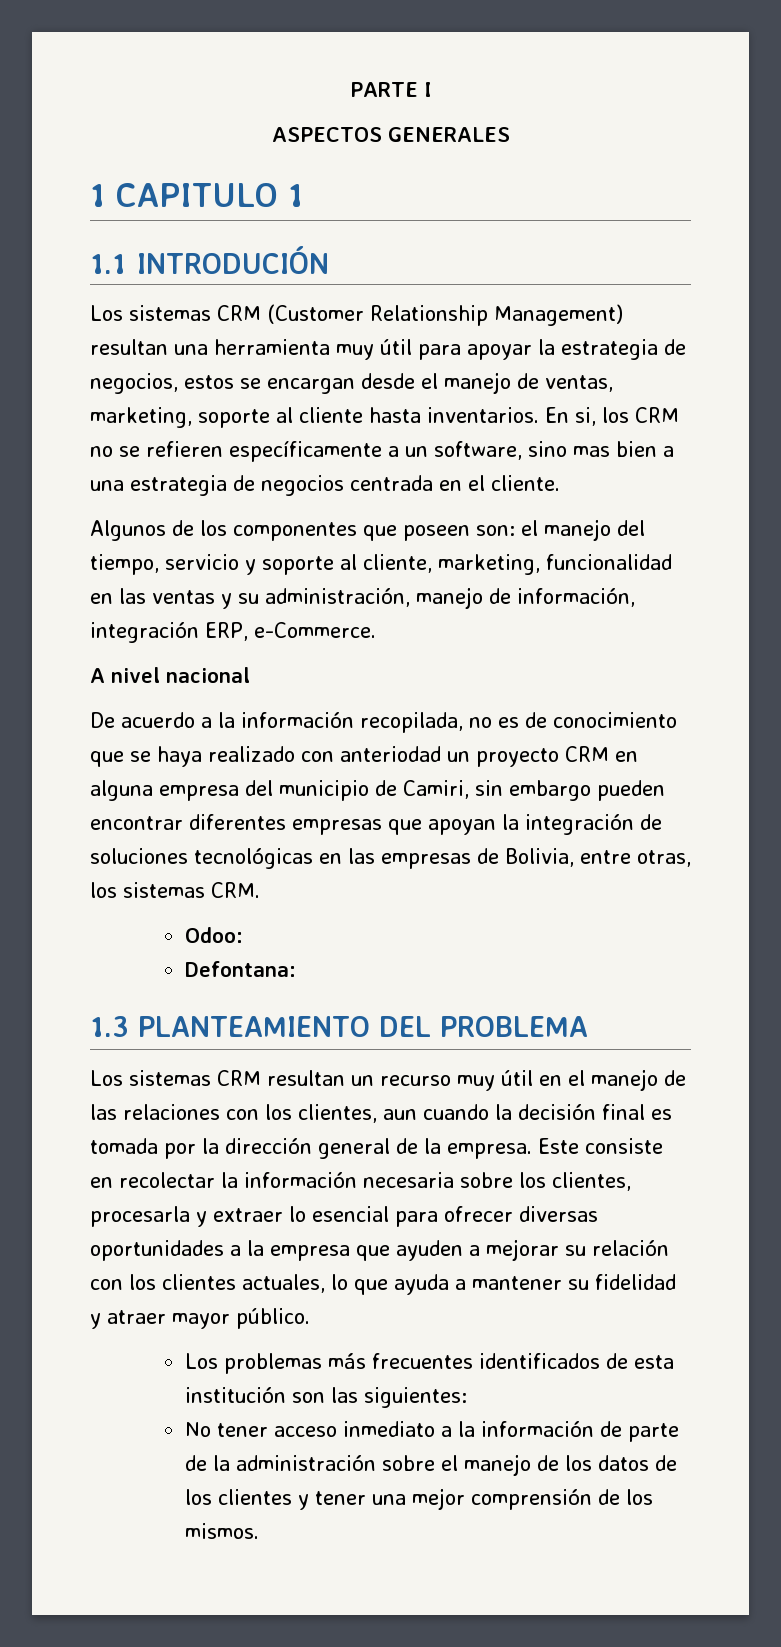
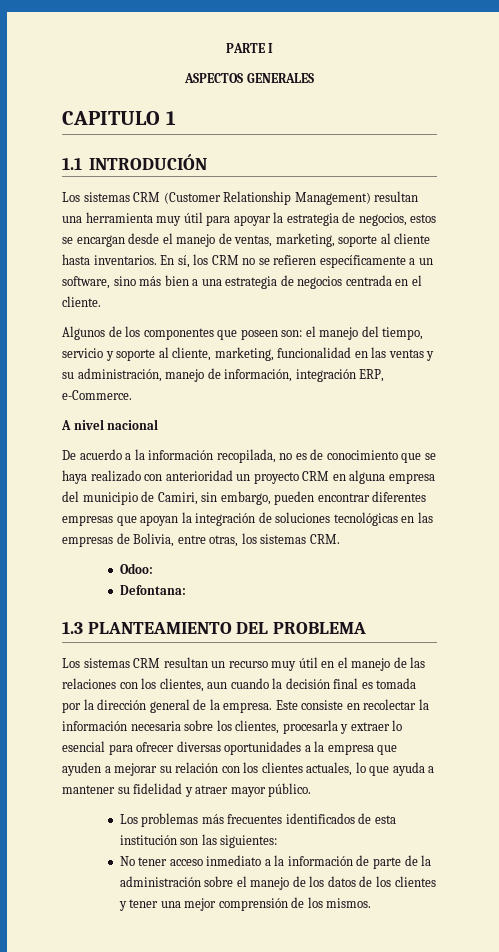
[90,184,105,207] 1 -> (314, 78) none
[575,407,596,426] si, -> [177,255,190,268] sí,
[573,446,610,457] mas -> [139,276,162,286] más
[340,746,441,762] anteriodad -> [165,470,233,481] anterioridad
[509,780,591,801] embargo -> [220,491,271,505] embargo,

